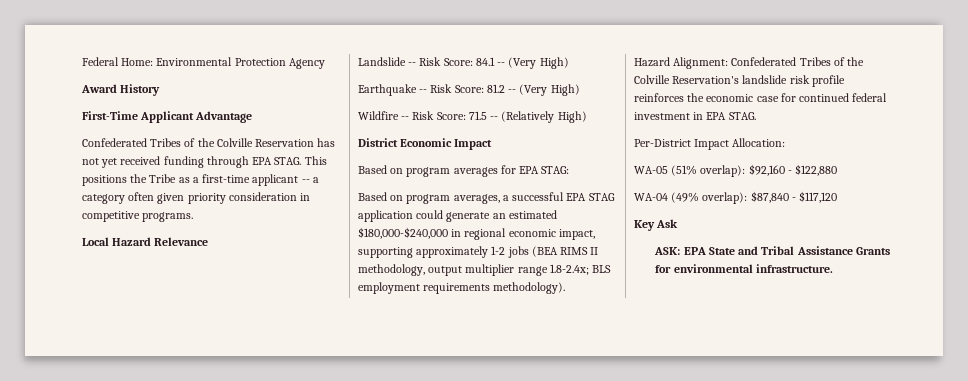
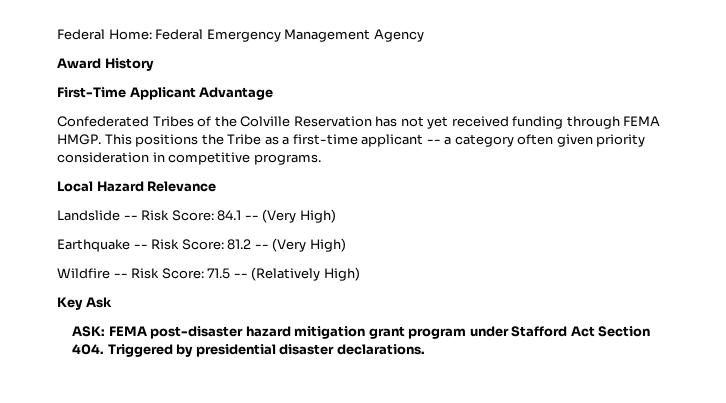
[156,57,286,66] Environmental Protection -> [155,29,371,42] Federal Emergency Management
[252,157,302,165] EPA STAG. -> [623,116,661,126] [57,134,101,145] FEMA HMGP.
[358,138,493,150] [358,165,570,177] [358,192,615,204] [358,210,557,222] [358,227,595,240] [358,246,599,258] [358,264,612,276] [358,282,566,294] [634,57,865,69] [634,75,845,87] [634,93,888,102] [634,112,756,120] [634,138,786,150] [634,164,838,177] [634,191,838,204] [634,219,679,231] [654,246,890,255] [655,264,833,273] District Economic Impact // Based on program averages for EPA STAG: // Based on program averages, a successful EPA STAG application could generate an estimated $180,000-$240,000 in regional economic impact, supporting approximately 1-2 jobs (BEA RIMS II methodology, output multiplier range 1.8-2.4x; BLS employment requirements methodology). // Hazard Alignment: Confederated Tribes of the Colville Reservation's landslide risk profile reinforces the economic case for continued federal investment in EPA STAG. // Per-District Impact Allocation: // WA-05 (51% overlap): $92,160 - $122,880 // WA-04 (49% overlap): $87,840 - $117,120 // Key Ask // ASK: EPA State and Tribal Assistance Grants for environmental infrastructure. -> [57,297,112,310] [71,326,651,339] [71,344,425,357] Key Ask // ASK: FEMA post-disaster hazard mitigation grant program under Stafford Act Section 404. Triggered by presidential disaster declarations.

